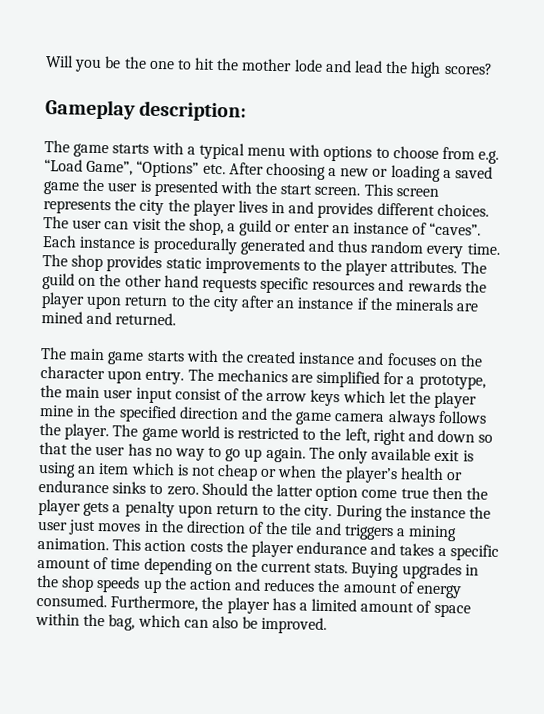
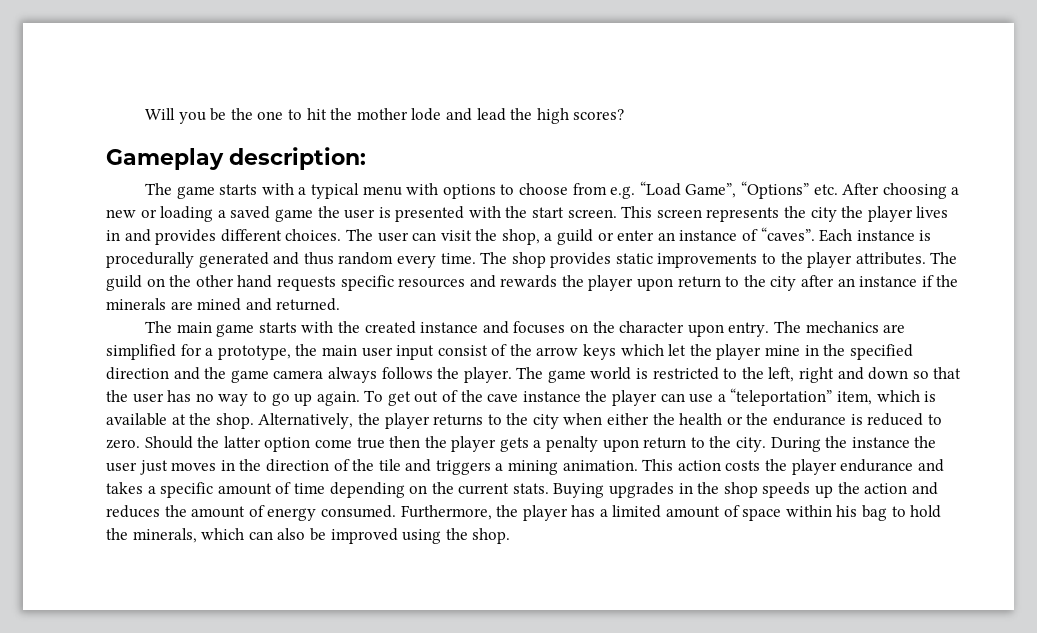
[308,446,474,464] [38,461,464,484] [38,479,147,494] The only available exit is using an item which is not cheap or when the player’s health or endurance sinks -> [364,388,937,406] [106,413,924,429] To get out of the cave instance the player can use a “teleportation” item, which is available at the shop. Alternatively, the player returns to the city when either the health or the endurance is reduced
[83,613,328,634] the bag, which can also be improved. -> [836,505,942,521] [106,528,511,544] his bag to hold the minerals, which can also be improved using the shop.

